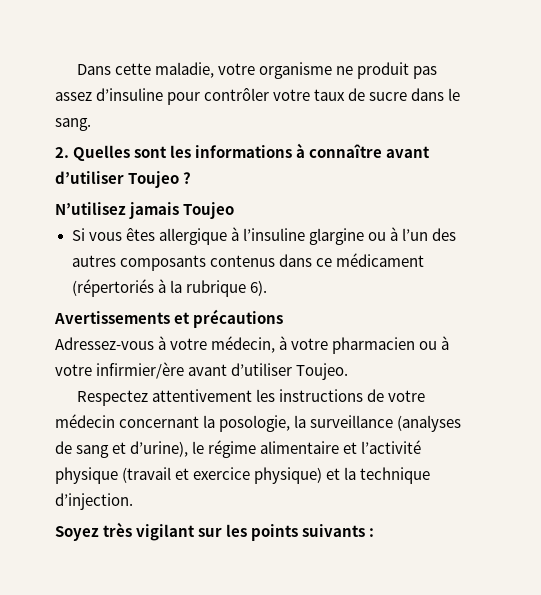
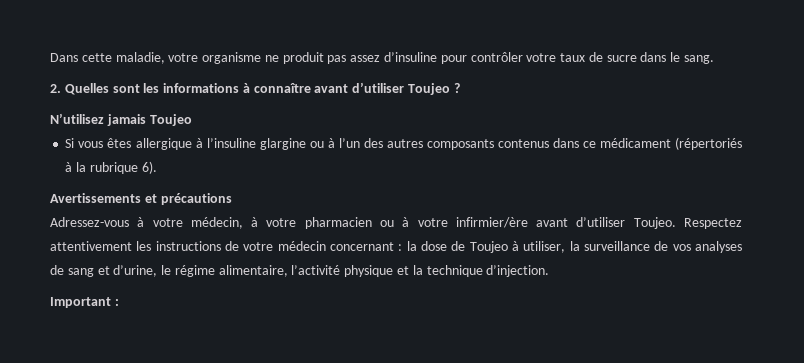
(349, 371) // -> (676, 223) none
[203,415,462,432] la posologie, la surveillance (analyses -> [398,241,743,253] : la dose de Toujeo à utiliser, la surveillance de vos analyses
[130,441,189,457] d’urine), -> [113,265,158,277] d’urine,
[260,440,422,454] [55,467,431,484] [55,493,133,510] [55,522,366,541] alimentaire et l’activité physique (travail et exercice physique) et la technique d’injection. // Soyez très vigilant sur les points suivants -> [218,265,550,277] [50,297,111,308] alimentaire, l’activité physique et la technique d’injection. // Important

